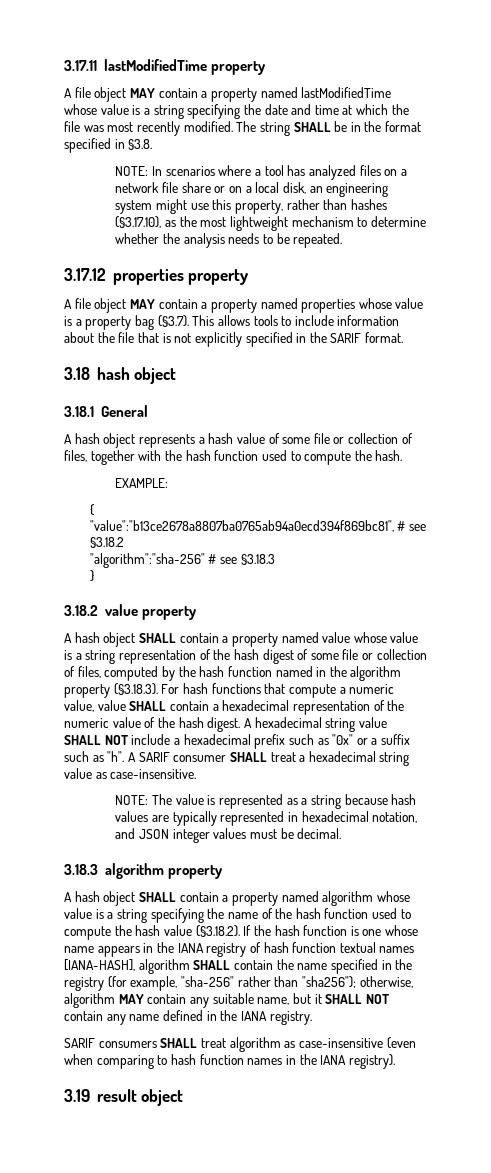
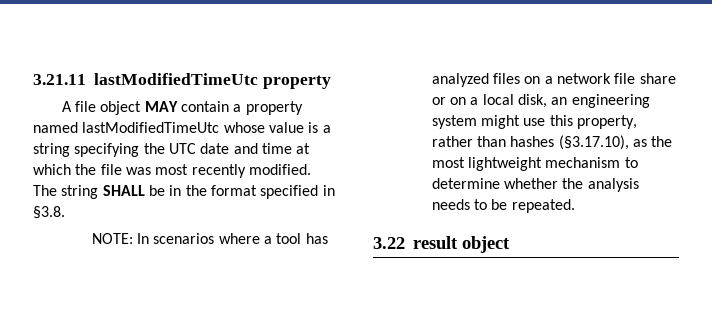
[64,59,266,75] [64,87,392,102] [64,104,261,119] 3.17.11 lastModifiedTime property // A file object MAY contain a property named lastModifiedTime whose value is a string specifying the -> [33,73,331,89] [61,101,303,115] [33,122,331,133] [33,143,196,157] 3.21.11 lastModifiedTimeUtc property // A file object MAY contain a property named lastModifiedTimeUtc whose value is a string specifying the UTC
[64,268,249,285] [64,298,424,313] [64,315,400,330] [64,332,404,347] [64,367,177,384] [64,405,148,417] [64,433,413,448] [64,450,403,465] [115,478,169,488] [89,504,95,515] [89,520,427,532] [89,537,124,548] [89,553,275,568] [89,570,94,581] [64,604,197,620] [64,632,419,647] [64,649,427,664] [64,666,402,681] [64,683,395,698] [64,700,405,715] [64,717,387,732] [64,734,411,749] [64,751,410,766] [64,768,197,779] [115,794,417,809] [115,811,418,826] [115,828,342,843] [64,863,223,879] [64,891,410,906] [64,908,411,923] [64,925,419,940] [64,942,415,957] [64,959,413,974] [64,976,413,991] [64,993,389,1008] [64,1010,312,1025] [64,1037,416,1052] [64,1054,395,1069] [64,1089,90,1102] 3.17.12 properties property // A file object MAY contain a property named properties whose value is a property bag (§3.7). This allows tools to include information about the file that is not explicitly specified in the SARIF format. // 3.18 hash object // 3.18.1 General // A hash object represents a hash value of some file or collection of files, together with the hash function used to compute the hash. // EXAMPLE: // { // "value":"b13ce2678a8807ba0765ab94a0ecd394f869bc81", # see §3.18.2 // "algorithm":"sha-256" # see §3.18.3 // } // 3.18.2 value property // A hash object SHALL contain a property named value whose value is a string representation of the hash digest of some file or collection of files, computed by the hash function named in the algorithm property (§3.18.3). For hash functions that compute a numeric value, value SHALL contain a hexadecimal representation of the numeric value of the hash digest. A hexadecimal string value SHALL NOT include a hexadecimal prefix such as "0x" or a suffix such as "h". A SARIF consumer SHALL treat a hexadecimal string value as case-insensitive. // NOTE: The value is represented as a string because hash values are typically represented in hexadecimal notation, and JSON integer values must be decimal. // 3.18.3 algorithm property // A hash object SHALL contain a property named algorithm whose value is a string specifying the name of the hash function used to compute the hash value (§3.18.2). If the hash function is one whose name appears in the IANA registry of hash function textual names [IANA-HASH], algorithm SHALL contain the name specified in the registry (for example, "sha-256" rather than "sha256"); otherwise, algorithm MAY contain any suitable name, but it SHALL NOT contain any name defined in the IANA registry. // SARIF consumers SHALL treat algorithm as case-insensitive (even when comparing to hash function names in the IANA registry). // 3.19 -> [373,237,405,249] 3.22

